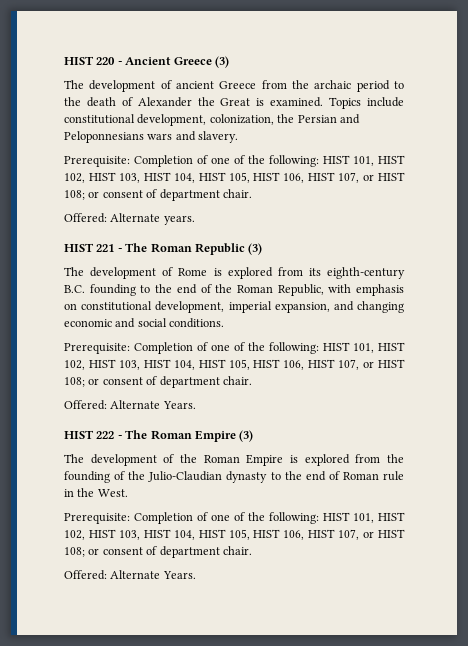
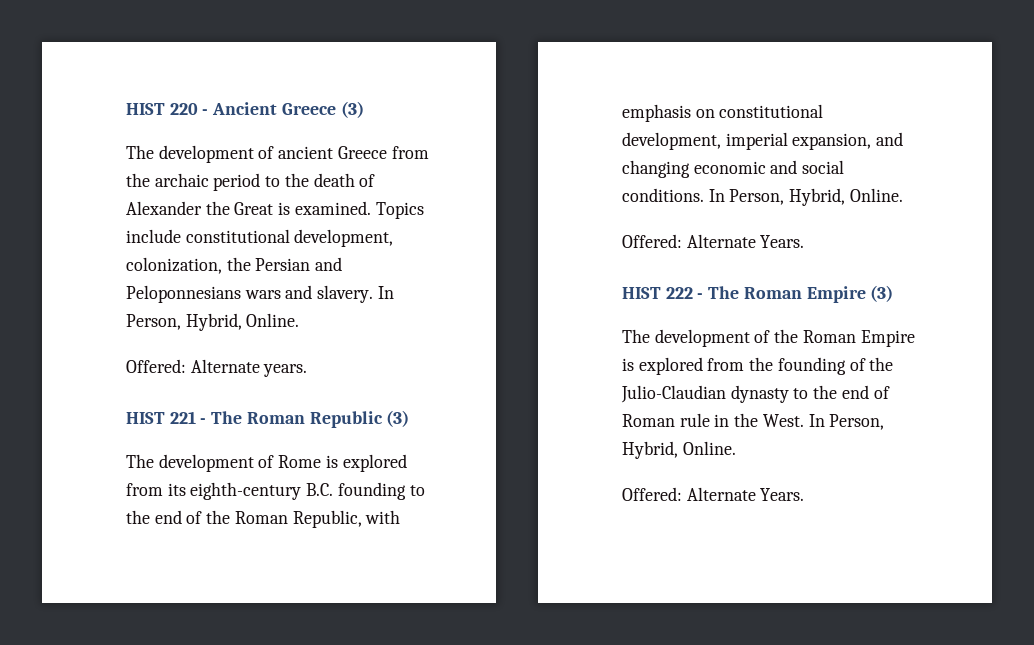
[64,155,405,167] [64,172,406,183] [64,189,252,201] // Prerequisite: Completion of one of the following: HIST 101, HIST 102, HIST 103, HIST 104, HIST 105, HIST 106, HIST 107, or HIST 108; or consent of department chair. -> [377,286,394,299] [126,313,300,331] In Person, Hybrid, Online.
[64,342,405,354] [64,359,406,370] [64,376,252,388] // Prerequisite: Completion of one of the following: HIST 101, HIST 102, HIST 103, HIST 104, HIST 105, HIST 106, HIST 107, or HIST 108; or consent of department chair. -> [708,188,903,206] In Person, Hybrid, Online.
[64,512,405,524] [64,529,406,540] [64,546,252,558] // Prerequisite: Completion of one of the following: HIST 101, HIST 102, HIST 103, HIST 104, HIST 105, HIST 106, HIST 107, or HIST 108; or consent of department chair. -> [808,414,885,430] [622,441,736,459] In Person, Hybrid, Online.

